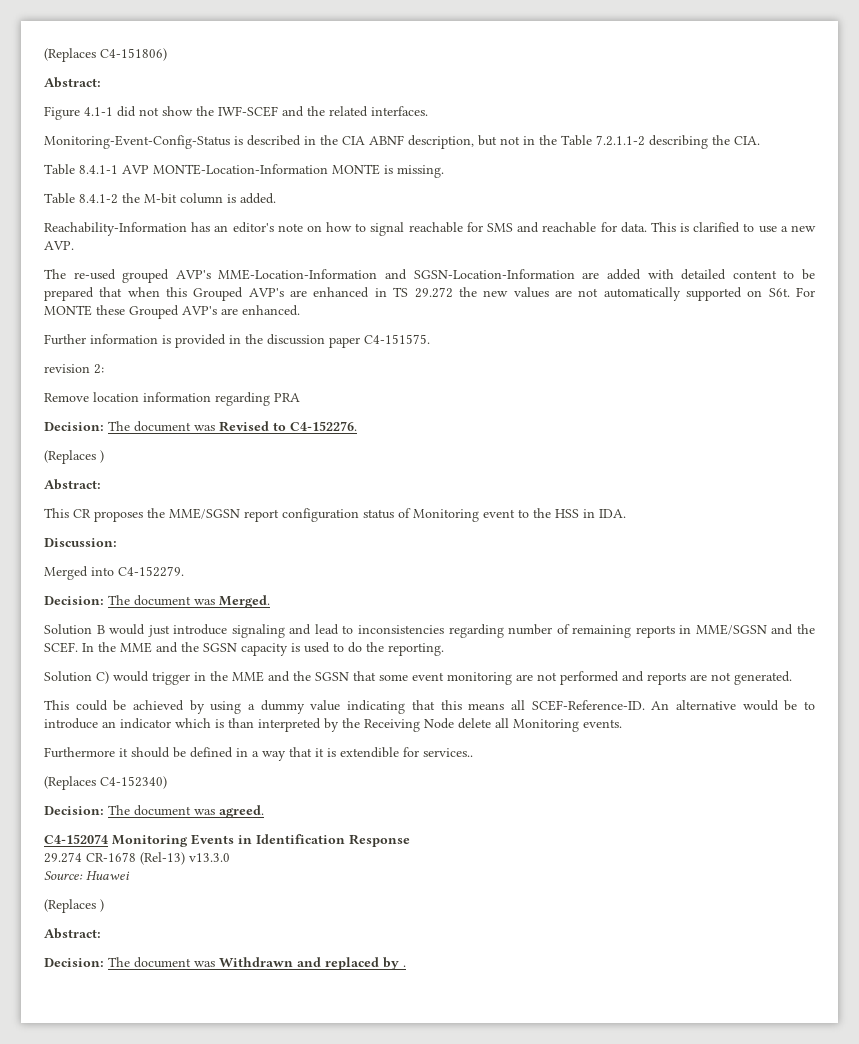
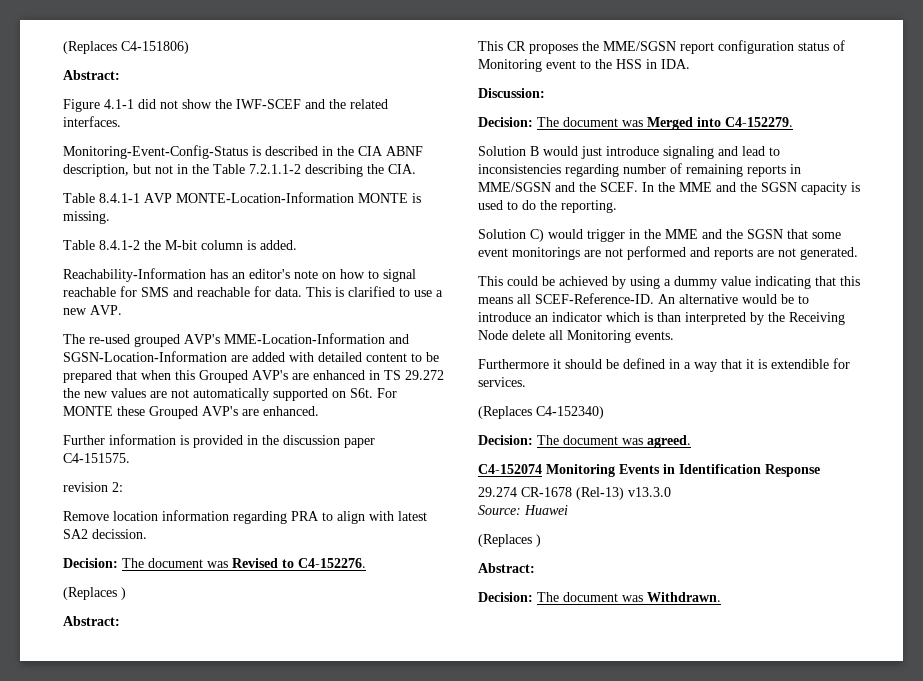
(300, 397) none -> [322,511,427,524] [63,529,147,539] to align with latest SA2 decission.
[44,566,184,580] [44,595,270,608] // Merged into C4-152279. // Decision: The document was Merged. -> [478,117,793,130] // Decision: The document was Merged into C4-152279.
[447,672,512,685] monitoring -> [512,247,580,260] monitorings
[423,748,473,757] services.. -> [478,377,526,387] services.
[219,957,406,970] Withdrawn and replaced by . -> [647,592,721,602] Withdrawn.

